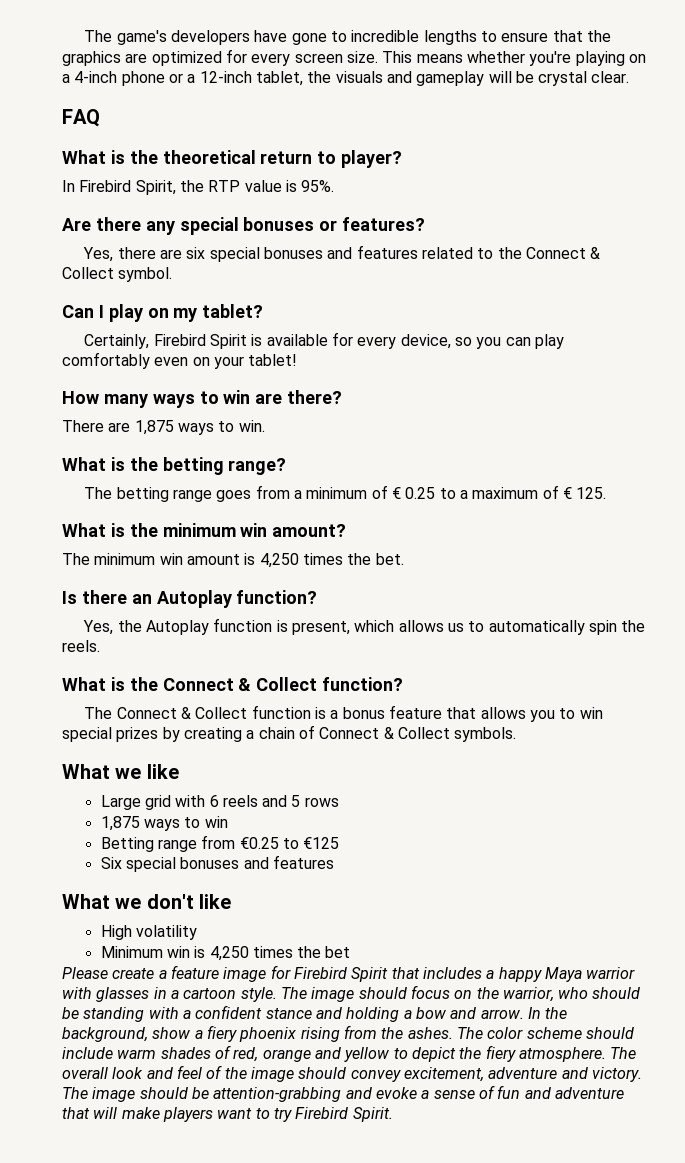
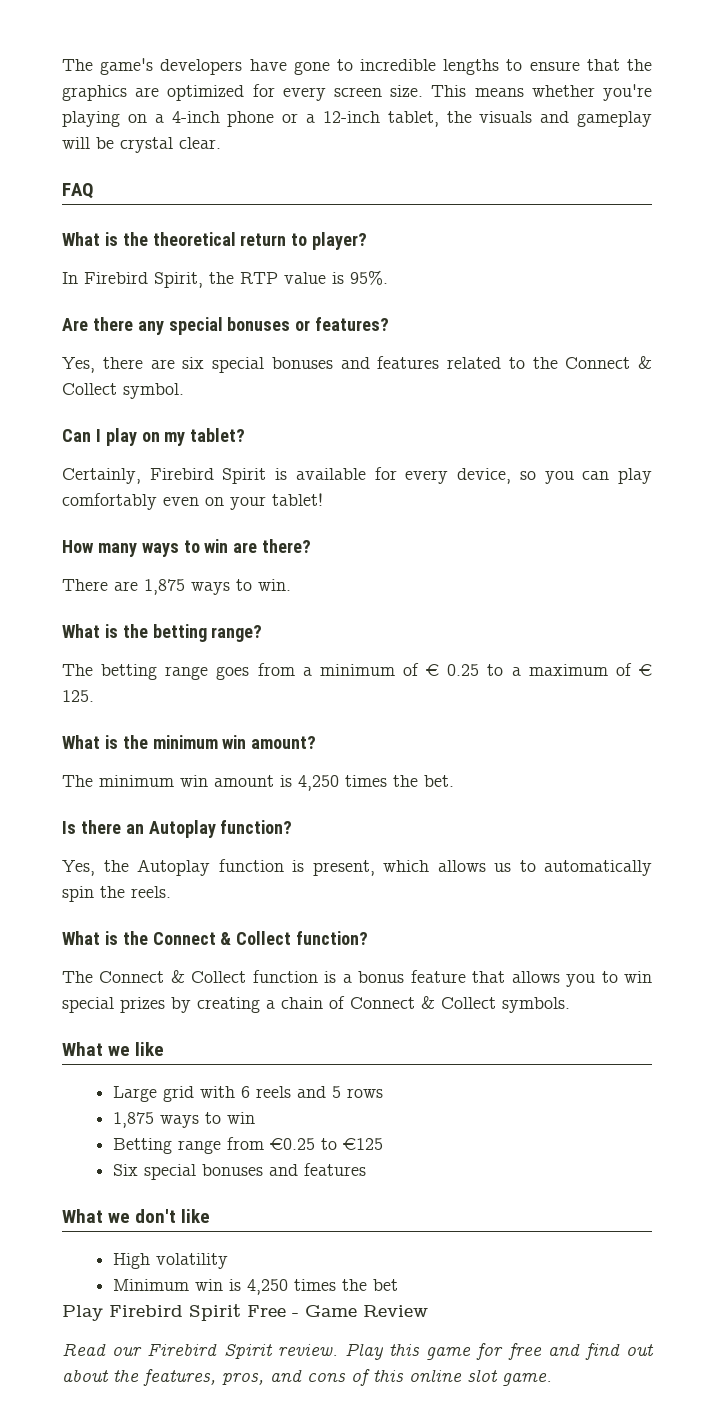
[62,965,636,982] [62,985,641,1002] [62,1005,568,1022] [62,1025,634,1042] [62,1045,637,1062] [62,1065,642,1082] [62,1085,624,1102] [62,1107,393,1122] Please create a feature image for Firebird Spirit that includes a happy Maya warrior with glasses in a cartoon style. The image should focus on the warrior, who should be standing with a confident stance and holding a bow and arrow. In the background, show a fiery phoenix rising from the ashes. The color scheme should include warm shades of red, orange and yellow to depict the fiery atmosphere. The overall look and feel of the image should convey excitement, adventure and victory. The image should be attention-grabbing and evoke a sense of fun and adventure that will make players want to try Firebird Spirit. -> [62,1304,428,1321] [62,1343,654,1360] [62,1369,552,1386] Play Firebird Spirit Free - Game Review // Read our Firebird Spirit review. Play this game for free and find out about the features, pros, and cons of this online slot game.

